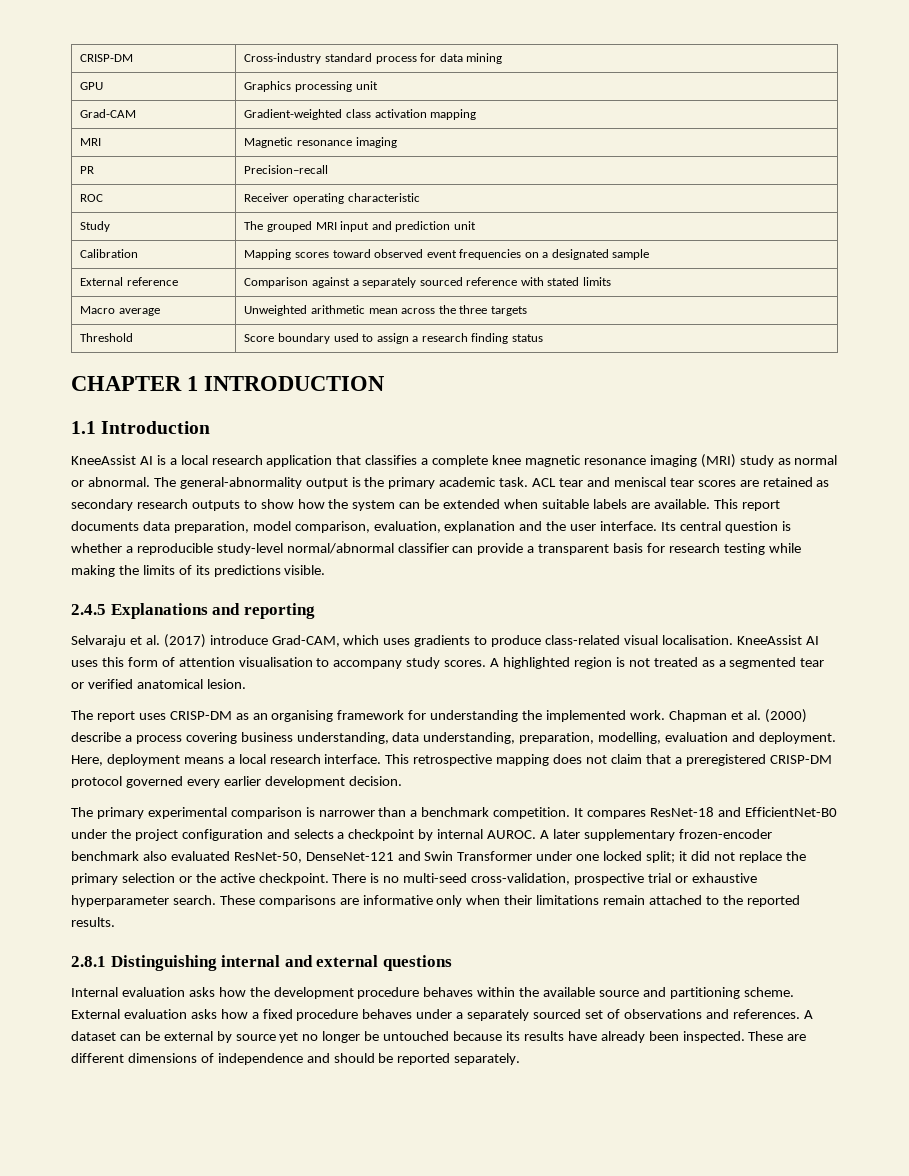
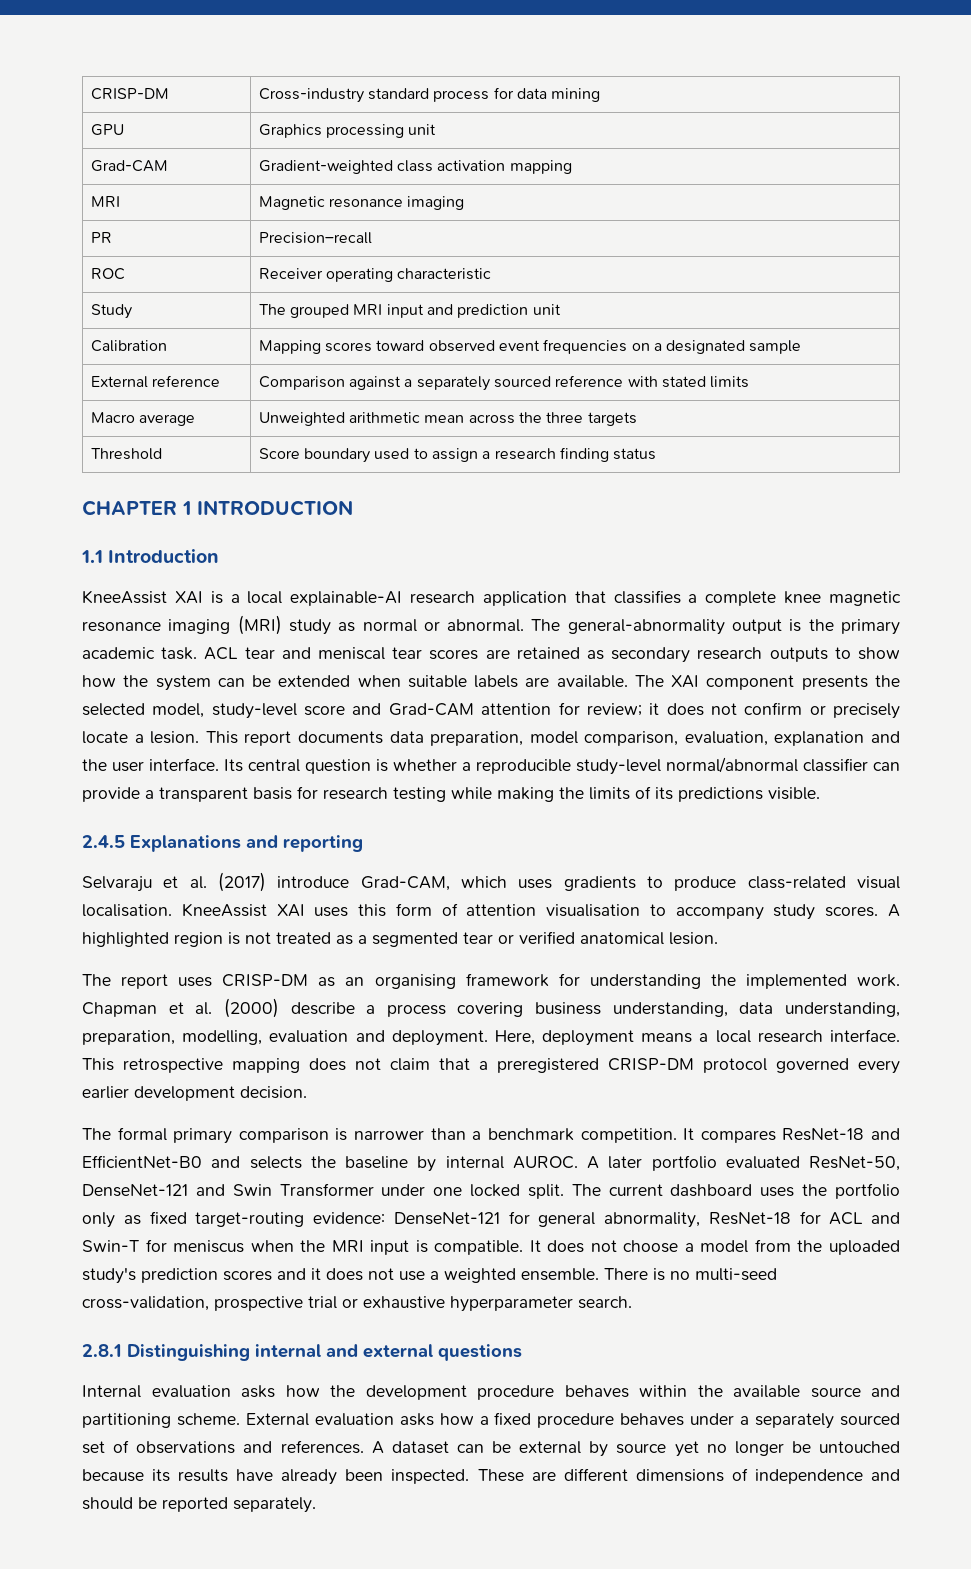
[139,456,153,465] AI -> [174,591,203,604] XAI
(208, 460) none -> [290,591,403,606] explainable-AI
(710, 504) none -> [634,675,900,690] [82,702,900,719] [82,731,200,744] The XAI component presents the selected model, study-level score and Grad-CAM attention for review; it does not confirm or precisely locate a lesion.
[805,636,819,645] AI -> [276,904,305,917] XAI
[96,807,227,819] primary experimental -> [117,1127,233,1144] formal primary
[71,829,415,841] under the project configuration and selects a checkpoint -> [211,1156,408,1169] and selects the baseline
[583,829,772,841] [71,851,167,861] supplementary frozen-encoder benchmark also -> [651,1155,717,1171] portfolio
[646,851,806,863] [71,873,329,885] split; it did not replace the primary selection or the active checkpoint. -> [527,1183,900,1199] [82,1211,900,1228] [82,1239,900,1255] [82,1267,599,1284] split. The current dashboard uses the portfolio only as fixed target-routing evidence: DenseNet-121 for general abnormality, ResNet-18 for ACL and Swin-T for meniscus when the MRI input is compatible. It does not choose a model from the uploaded study's prediction scores and it does not use a weighted ensemble.
[219,895,800,907] [71,917,115,927] These comparisons are informative only when their limitations remain attached to the reported results. -> (632, 1302) none

